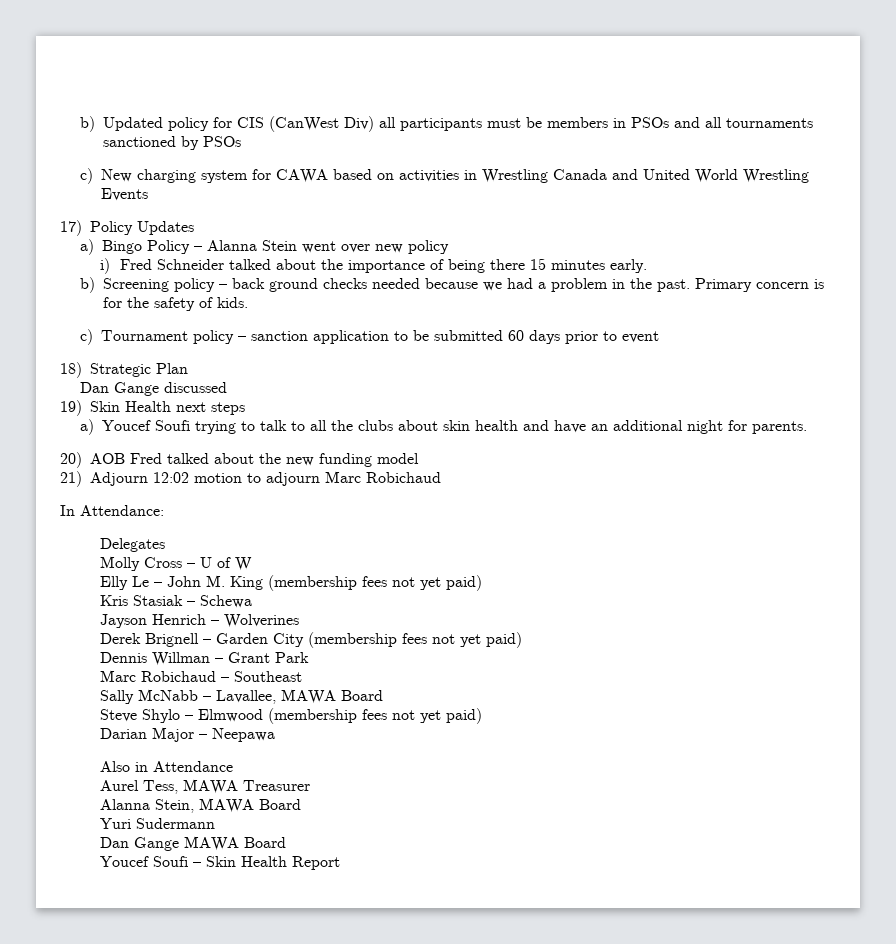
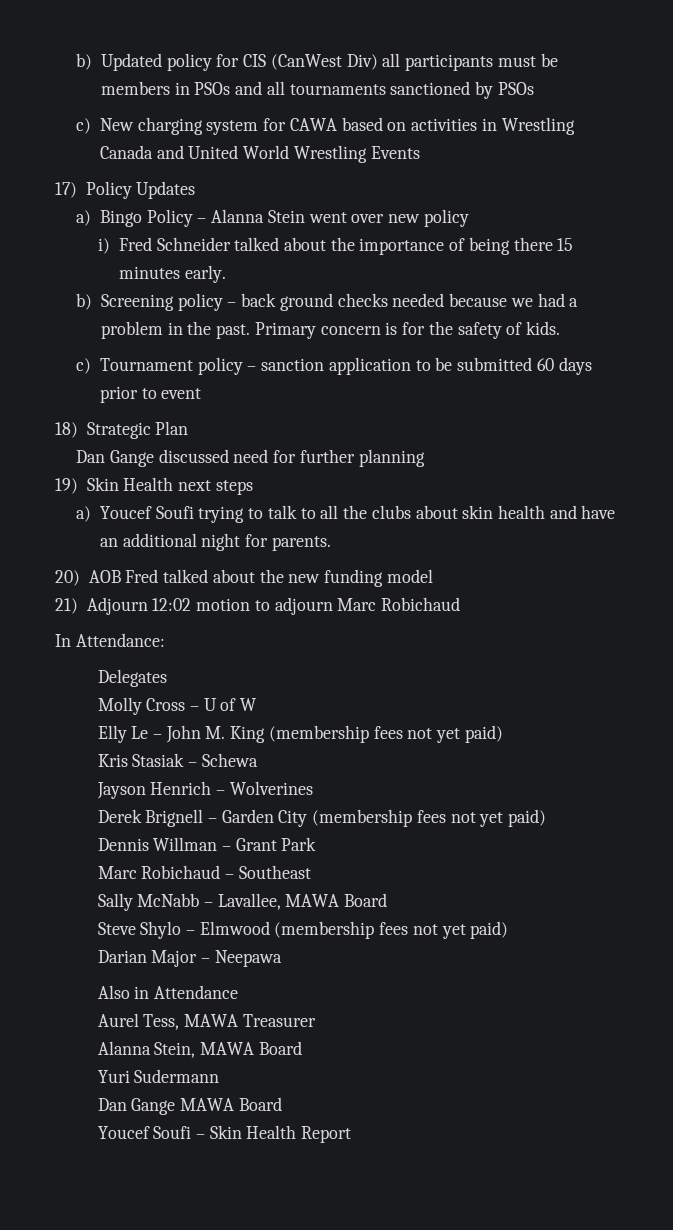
(227, 387) none -> [233,449,425,467] need for further planning

